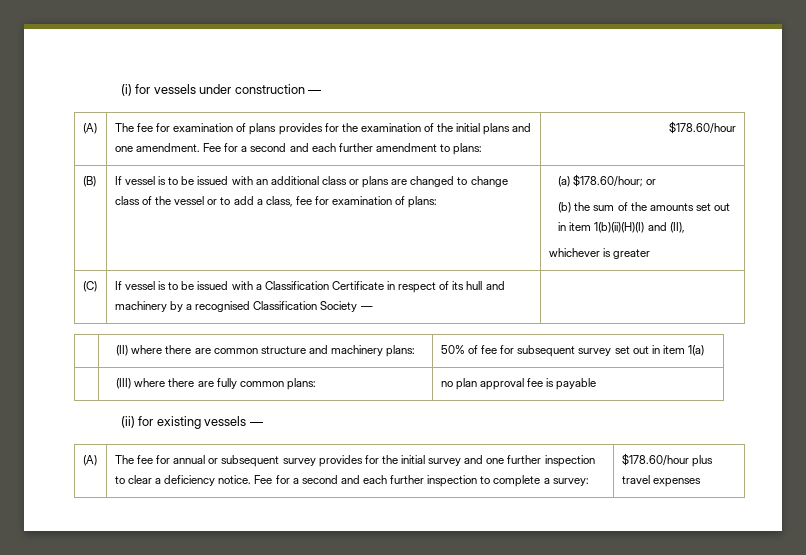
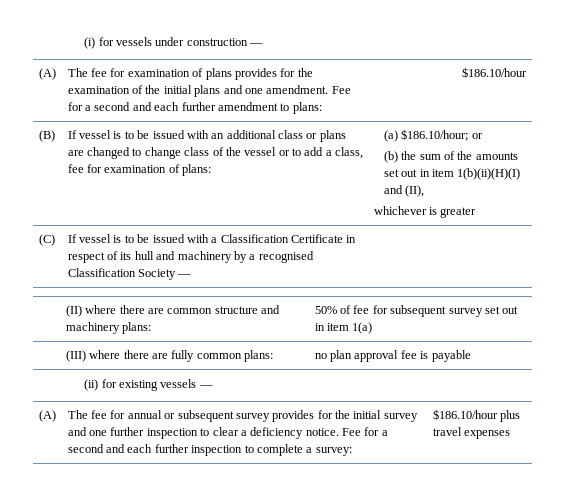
[669,121,737,134] $178.60/hour -> [462,67,528,78] $186.10/hour
[573,174,644,187] $178.60/hour; -> [401,129,469,141] $186.10/hour;
[621,453,689,466] $178.60/hour -> [432,409,498,420] $186.10/hour

